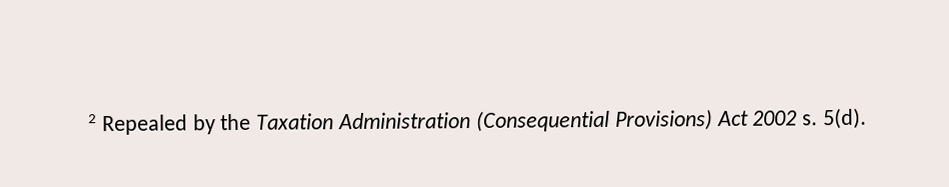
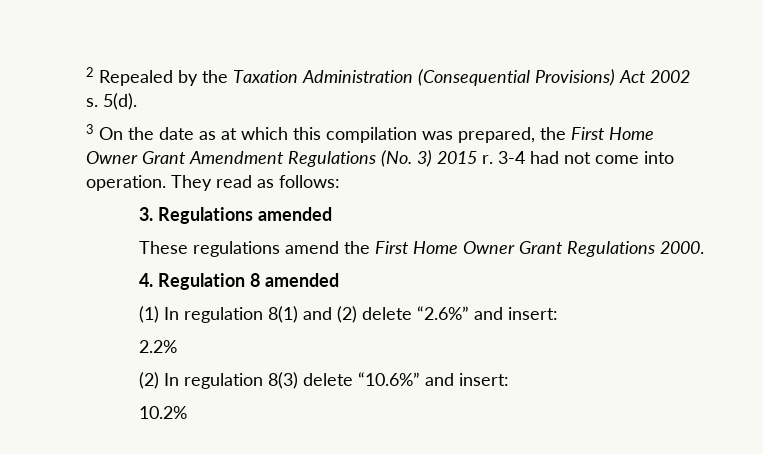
(867, 118) none -> [85,124,654,143] [85,150,674,167] [85,175,340,191] [138,207,332,224] [138,241,704,257] [138,273,339,290] [138,306,558,323] [138,340,177,353] [138,372,509,389] [138,406,187,419] // 3 On the date as at which this compilation was prepared, the First Home Owner Grant Amendment Regulations (No. 3) 2015 r. 3-4 had not come into operation. They read as follows: // 3. Regulations amended // These regulations amend the First Home Owner Grant Regulations 2000. // 4. Regulation 8 amended // (1) In regulation 8(1) and (2) delete “2.6%” and insert: // 2.2% // (2) In regulation 8(3) delete “10.6%” and insert: // 10.2%

